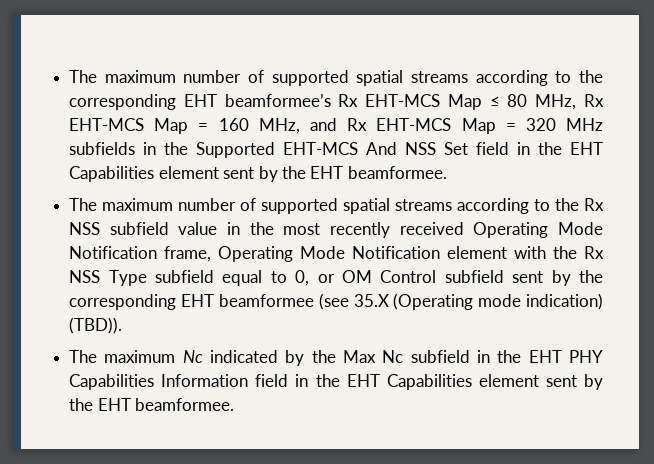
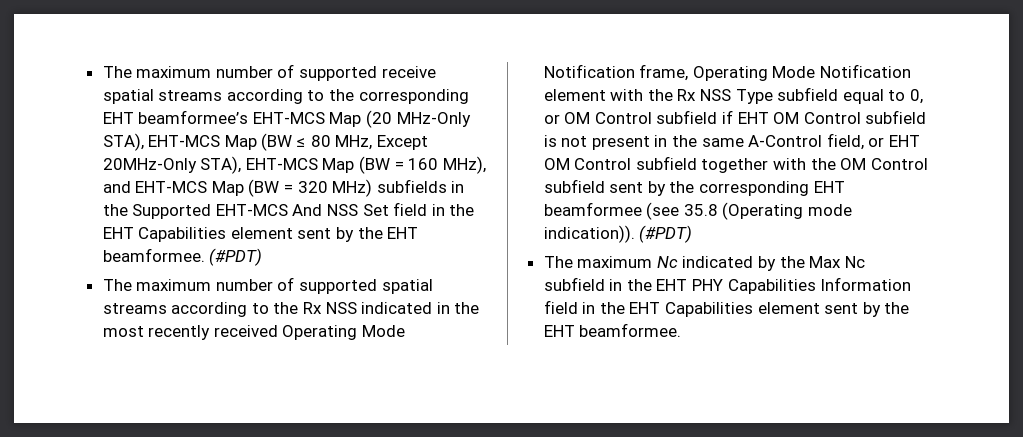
[69,70,349,86] The maximum number of supported -> [102,64,436,81] The maximum number of supported receive
[338,94,604,110] [69,118,189,134] Rx EHT-MCS Map ≤ 80 MHz, Rx EHT-MCS Map -> [252,110,471,128] [102,133,428,151] [102,156,391,174] EHT-MCS Map (20 MHz-Only STA), EHT-MCS Map (BW ≤ 80 MHz, Except 20MHz-Only STA), EHT-MCS Map (BW
[258,118,496,134] MHz, and Rx EHT-MCS Map -> [442,156,486,174] [102,179,280,197] MHz), and EHT-MCS Map (BW
[566,118,604,131] MHz -> [332,179,373,197] MHz)
(447, 172) none -> [209,248,263,266] (#PDT)
[109,222,218,235] subfield value -> [361,302,433,314] indicated
(504, 276) none -> [722,110,927,124] [543,133,921,150] [543,156,928,173] [543,179,605,193] if EHT OM Control subfield is not present in the same A-Control field, or EHT OM Control subfield together with the OM Control subfield
[353,294,389,307] 35.X -> [683,204,718,216] 35.8
[526,293,603,310] [69,317,123,334] indication) (TBD)). -> [543,225,693,243] indication)). (#PDT)

